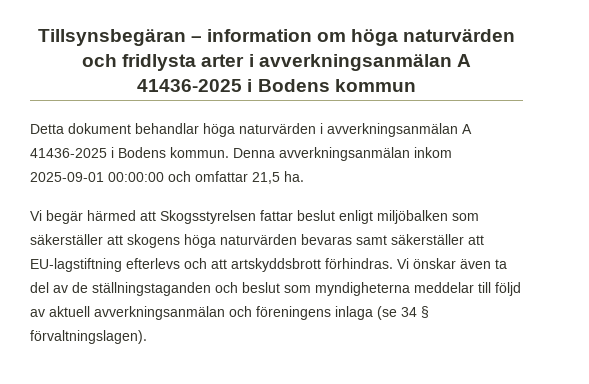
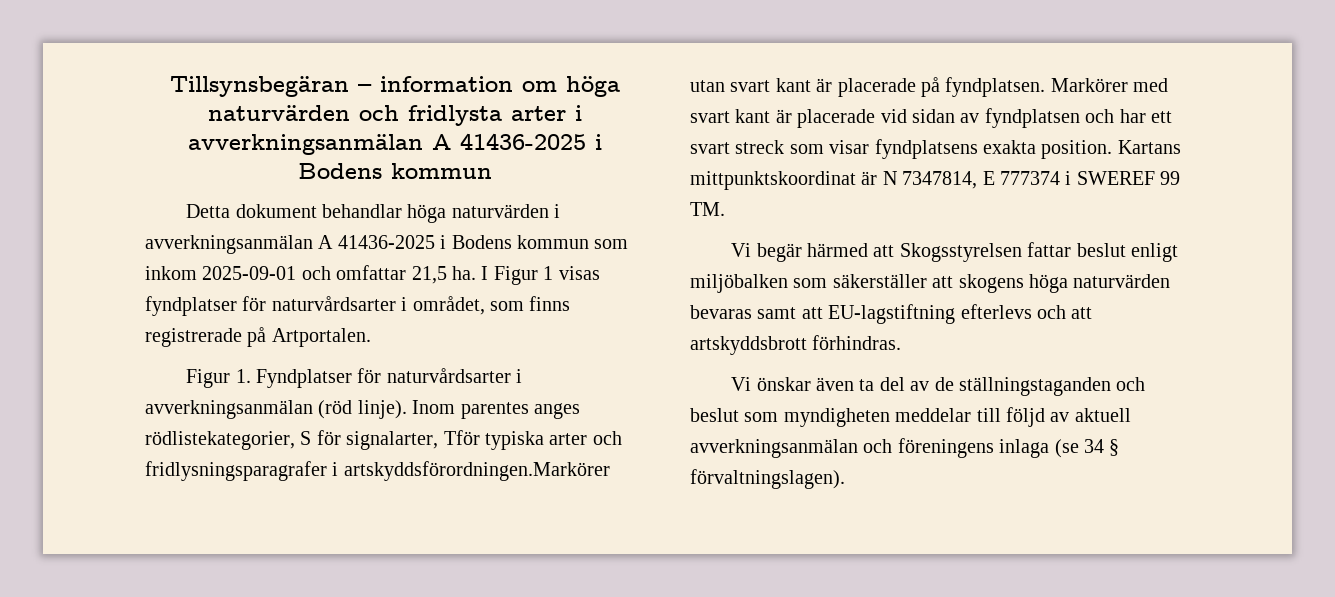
[170,147,410,161] kommun. Denna avverkningsanmälan -> [517,235,629,249] kommun som
[108,172,164,182] 00:00:00 -> (297, 273) none
(304, 176) none -> [481,266,600,285] [145,296,571,316] [145,327,371,347] [186,368,523,388] [145,400,580,419] [145,430,622,450] [145,461,610,481] [690,77,1169,97] [690,108,1172,128] [690,139,1181,159] [690,171,1181,190] [690,202,725,216] I Figur 1 visas fyndplatser för naturvårdsarter i området, som finns registrerade på Artportalen. // Figur 1. Fyndplatser för naturvårdsarter i avverkningsanmälan (röd linje). Inom parentes anges rödlistekategorier, S för signalarter, Tför typiska arter och fridlysningsparagrafer i artskyddsförordningen.Markörer utan svart kant är placerade på fyndplatsen. Markörer med svart kant är placerade vid sidan av fyndplatsen och har ett svart streck som visar fyndplatsens exakta position. Kartans mittpunktskoordinat är N 7347814, E 777374 i SWEREF 99 TM.
[391,234,464,245] säkerställer -> (797, 313) none
(393, 263) none -> (902, 342) //
[315,282,410,296] myndigheterna -> [783,408,890,427] myndigheten

